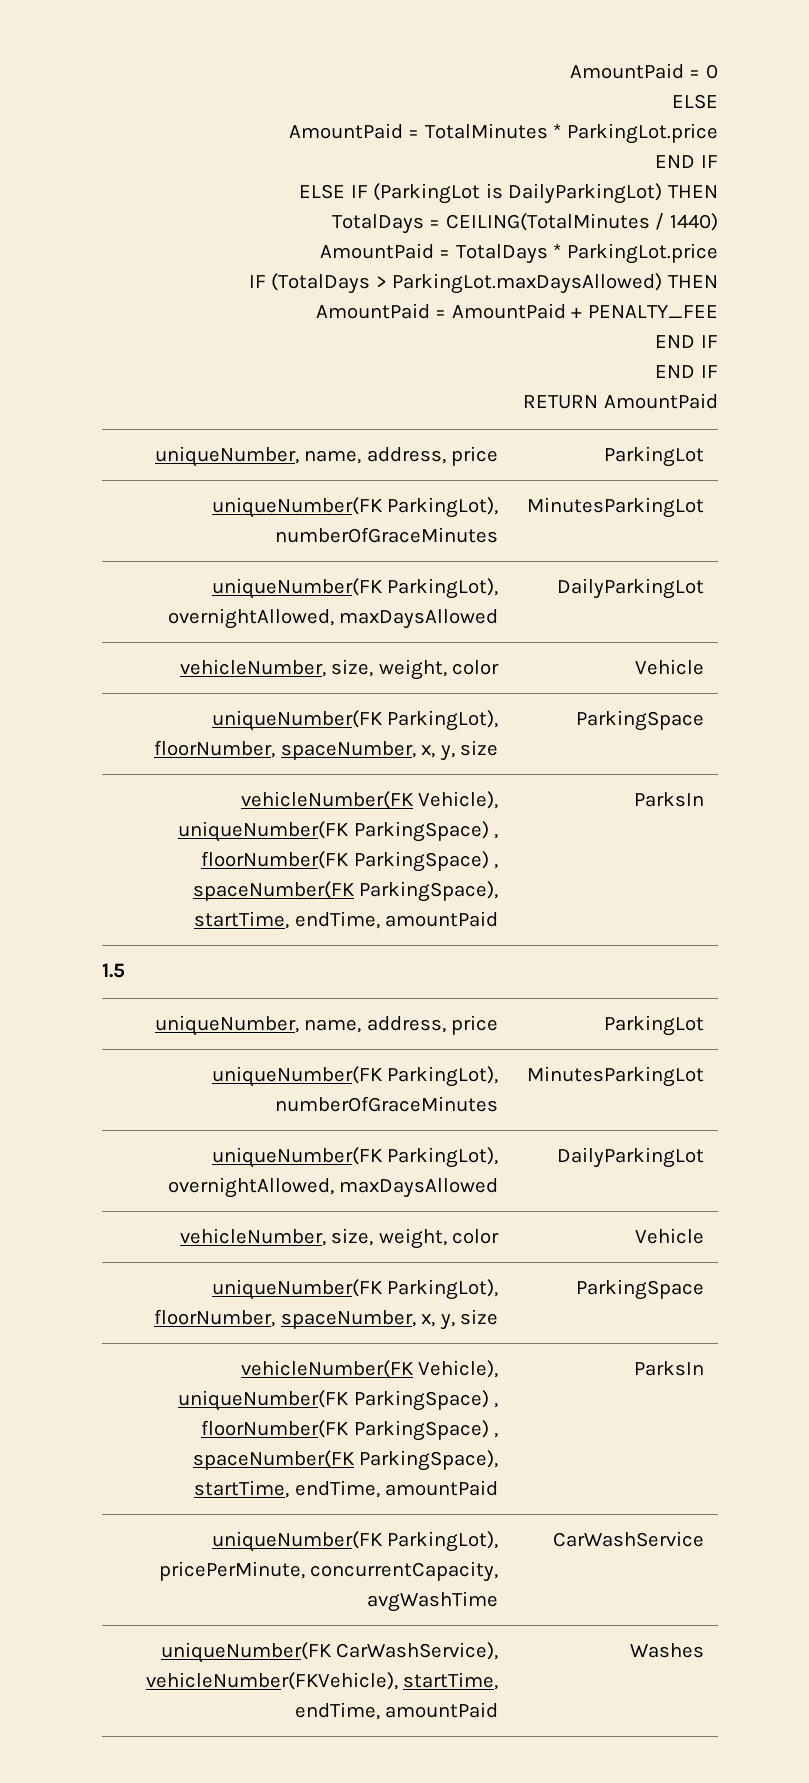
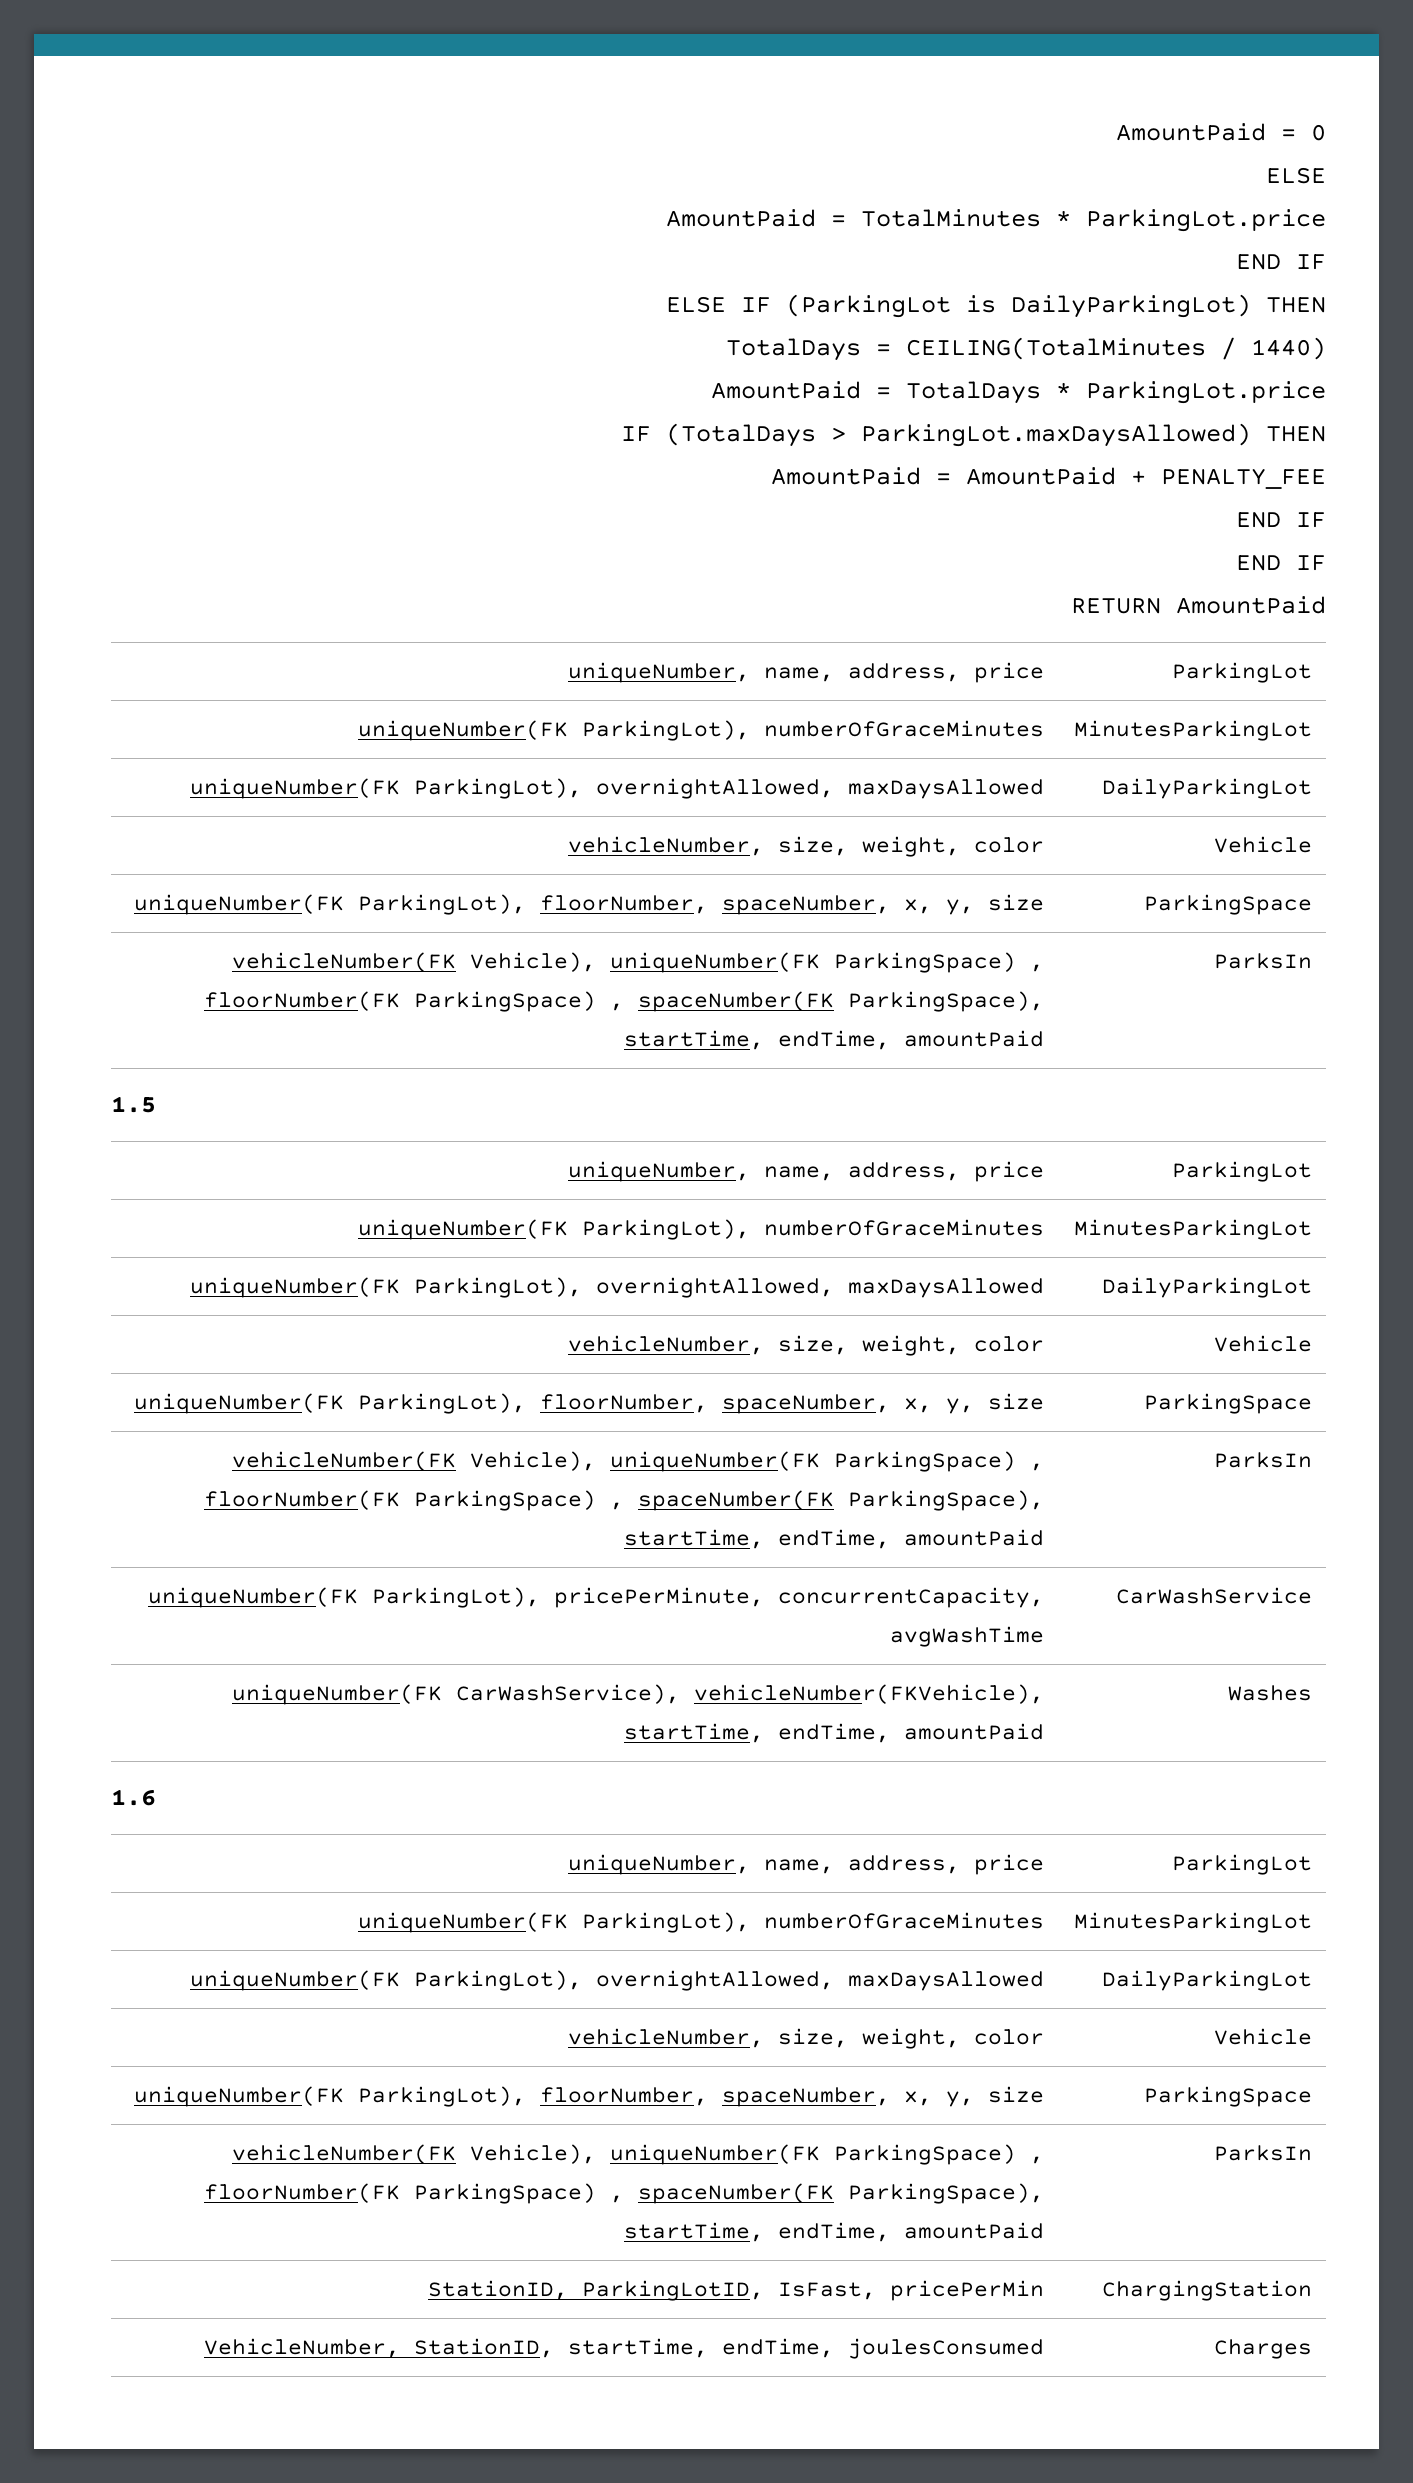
(705, 1650) none -> [111,1789,156,1806] [567,1854,1044,1875] [1171,1854,1312,1875] [357,1912,1044,1933] [1073,1912,1312,1933] [189,1970,1044,1991] [1101,1970,1312,1991] [567,2028,1044,2049] [1213,2028,1312,2045] [133,2086,1044,2107] [1143,2086,1312,2107] [231,2144,1044,2165] [203,2183,1044,2204] [623,2222,1044,2242] [1213,2145,1312,2161] [427,2280,1044,2301] [1101,2280,1312,2301] [203,2338,1044,2359] [1213,2339,1312,2359] // 1.6 // uniqueNumber, name, address, price | ParkingLot // uniqueNumber(FK ParkingLot), numberOfGraceMinutes | MinutesParkingLot // uniqueNumber(FK ParkingLot), overnightAllowed, maxDaysAllowed | DailyParkingLot // vehicleNumber, size, weight, color | Vehicle // uniqueNumber(FK ParkingLot), floorNumber, spaceNumber, x, y, size | ParkingSpace // vehicleNumber(FK Vehicle), uniqueNumber(FK ParkingSpace) , floorNumber(FK ParkingSpace) , spaceNumber(FK ParkingSpace), startTime, endTime, amountPaid | ParksIn // StationID, ParkingLotID, IsFast, pricePerMin | ChargingStation // VehicleNumber, StationID, startTime, endTime, joulesConsumed | Charges

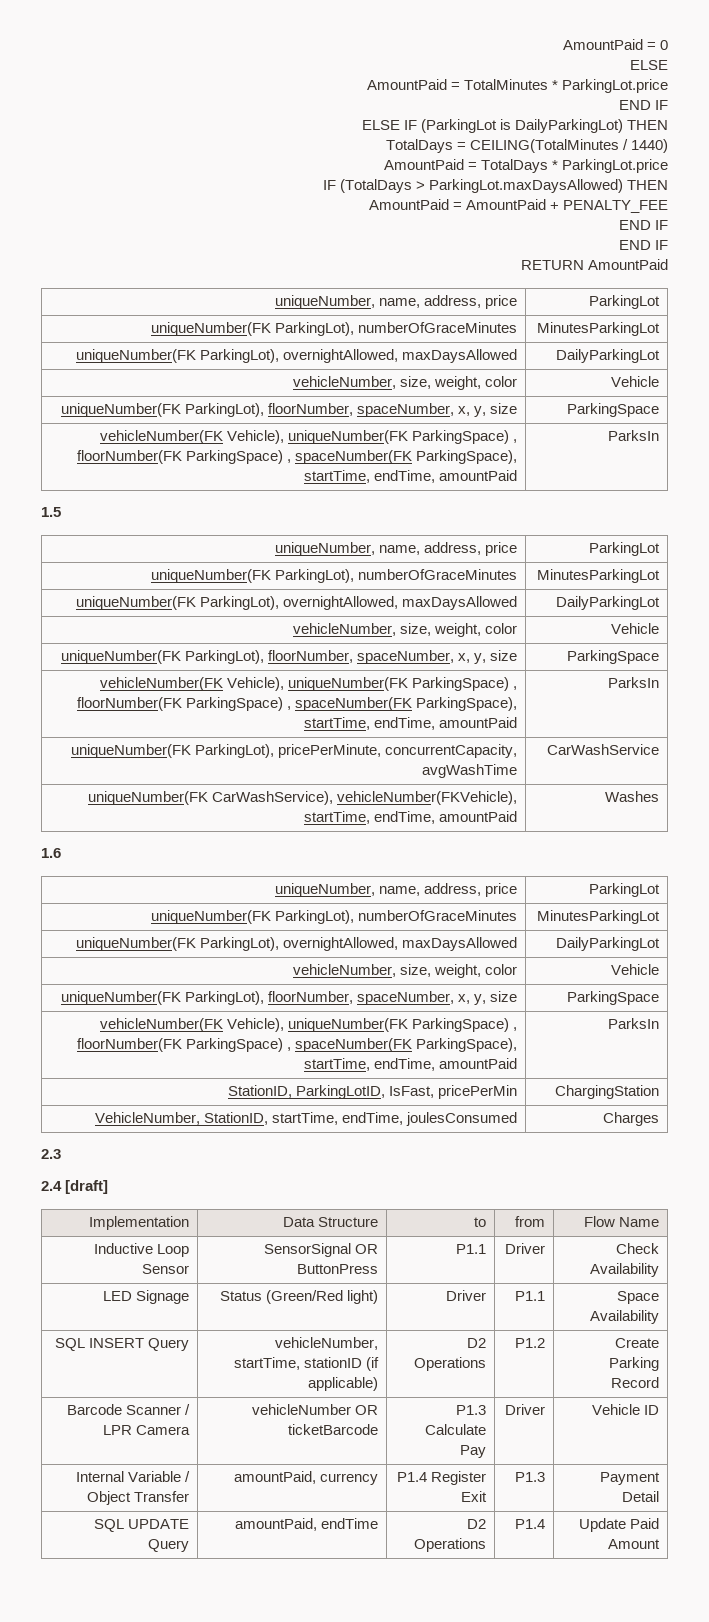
(1312, 2349) none -> [41,1149,61,1159] [41,1180,109,1194] [88,1216,189,1230] [282,1217,378,1227] [473,1217,486,1227] [514,1216,545,1227] [583,1216,659,1227] [93,1243,189,1257] [141,1264,189,1274] [263,1243,378,1257] [296,1264,378,1274] [455,1244,486,1254] [504,1243,545,1254] [615,1243,659,1254] [589,1263,659,1277] [102,1290,189,1304] [219,1290,378,1304] [445,1290,486,1301] [514,1291,545,1301] [616,1291,659,1304] [589,1310,659,1324] [54,1338,189,1351] [274,1337,378,1350] [233,1357,379,1371] [307,1377,378,1391] [466,1338,486,1348] [413,1357,486,1371] [514,1338,545,1348] [614,1338,659,1348] [608,1357,659,1371] [610,1377,659,1388] [66,1404,190,1415] [102,1425,190,1435] [251,1404,378,1415] [287,1424,378,1435] [455,1405,486,1415] [424,1424,486,1435] [459,1445,486,1458] [504,1404,545,1415] [591,1404,659,1415] [75,1471,190,1482] [86,1491,189,1505] [233,1471,378,1485] [396,1471,486,1485] [460,1491,487,1502] [514,1472,545,1482] [599,1472,660,1485] [621,1491,659,1502] [93,1519,189,1532] [147,1539,189,1552] [234,1518,378,1531] [466,1519,486,1529] [413,1538,486,1552] [514,1519,545,1529] [578,1518,659,1532] [607,1539,660,1549] // 2.3 // 2.4 [draft] // Implementation | Data Structure | to | from | Flow Name // Inductive Loop Sensor | SensorSignal OR ButtonPress | P1.1 | Driver | Check Availability // LED Signage | Status (Green/Red light) | Driver | P1.1 | Space Availability // SQL INSERT Query | vehicleNumber, startTime, stationID (if applicable) | D2 Operations | P1.2 | Create Parking Record // Barcode Scanner / LPR Camera | vehicleNumber OR ticketBarcode | P1.3 Calculate Pay | Driver | Vehicle ID // Internal Variable / Object Transfer | amountPaid, currency | P1.4 Register Exit | P1.3 | Payment Detail // SQL UPDATE Query | amountPaid, endTime | D2 Operations | P1.4 | Update Paid Amount

